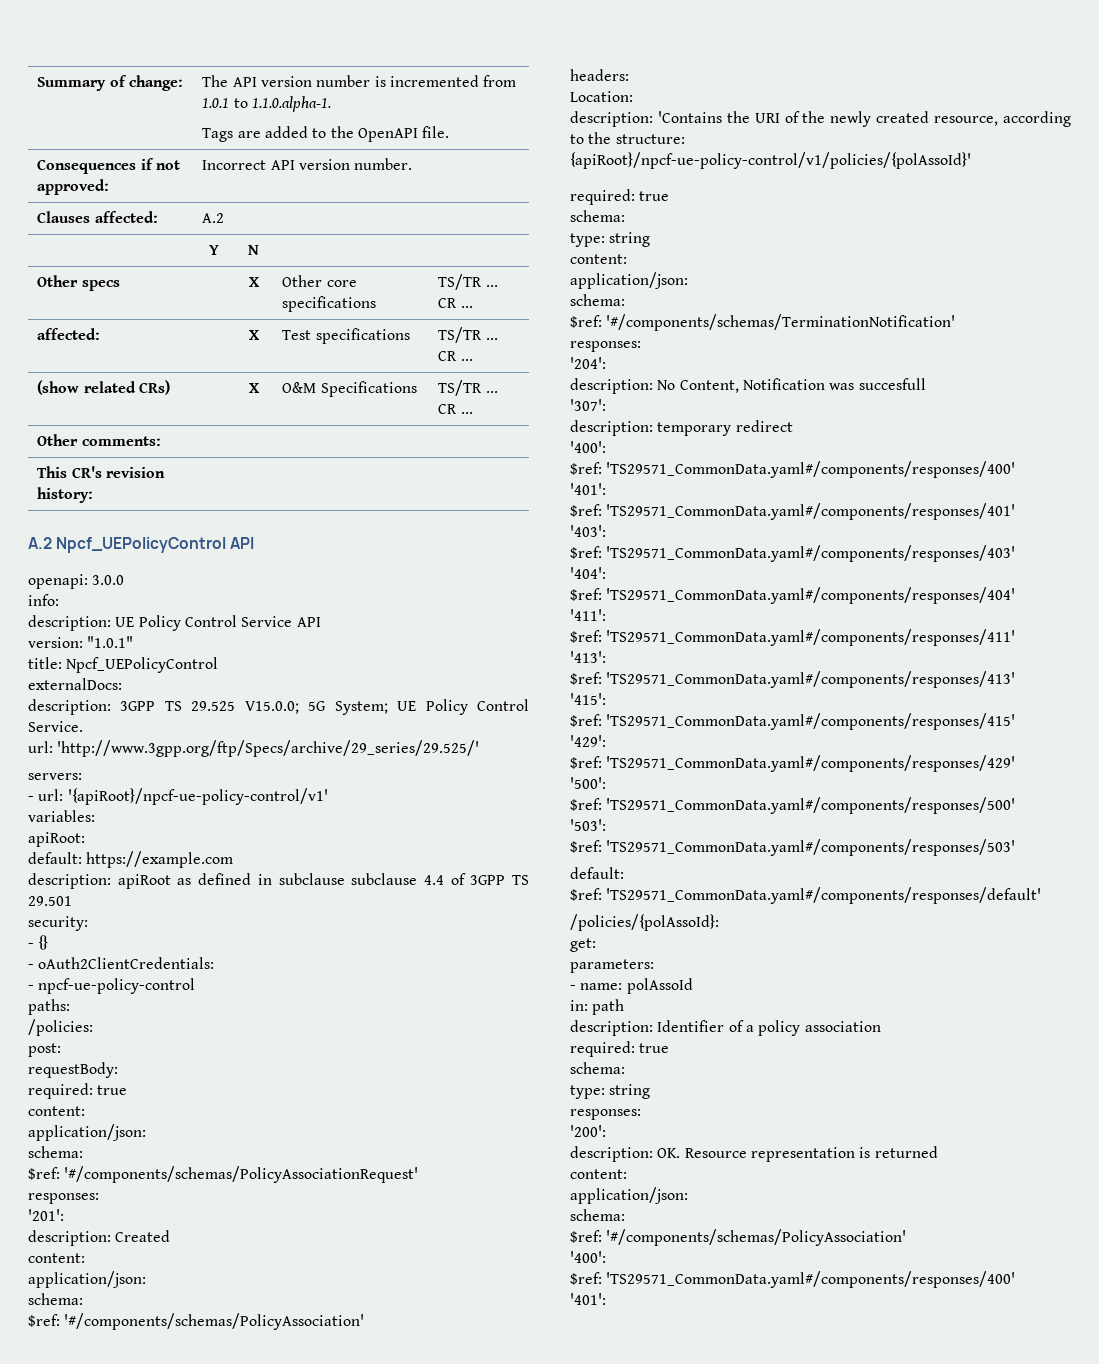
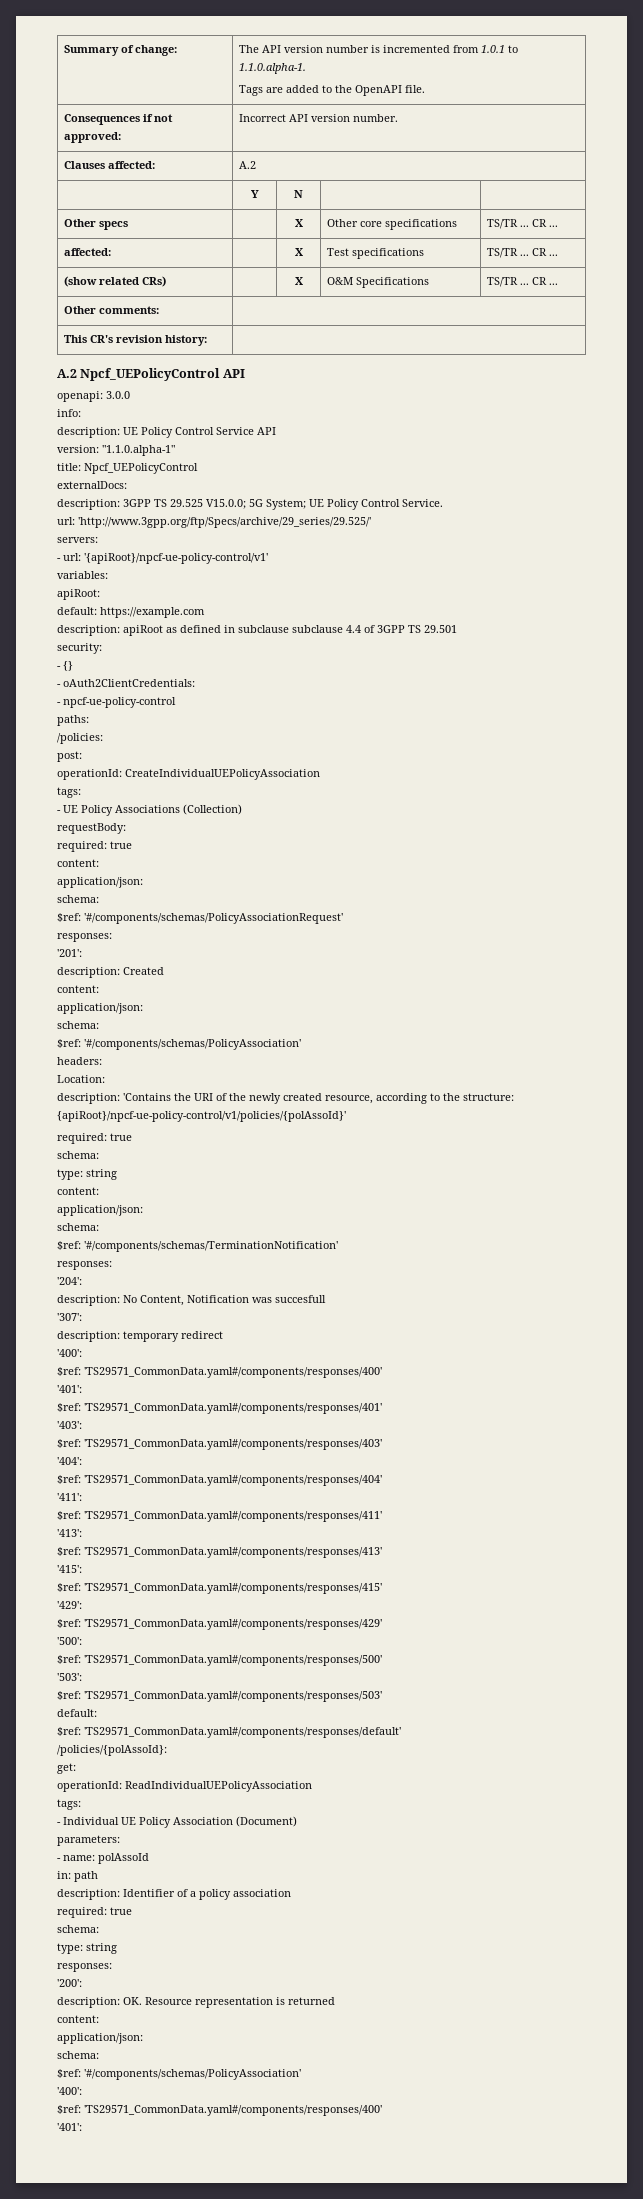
[87,636,134,648] "1.0.1" -> [102,445,175,456] "1.1.0.alpha-1"
(61, 1050) none -> [57,769,320,780] [57,787,81,798] [57,804,242,816] // operationId: CreateIndividualUEPolicyAssociation // tags: // - UE Policy Associations (Collection)
(596, 945) none -> [57,1781,312,1792] [57,1799,81,1810] [57,1816,297,1828] // operationId: ReadIndividualUEPolicyAssociation // tags: // - Individual UE Policy Association (Document)

